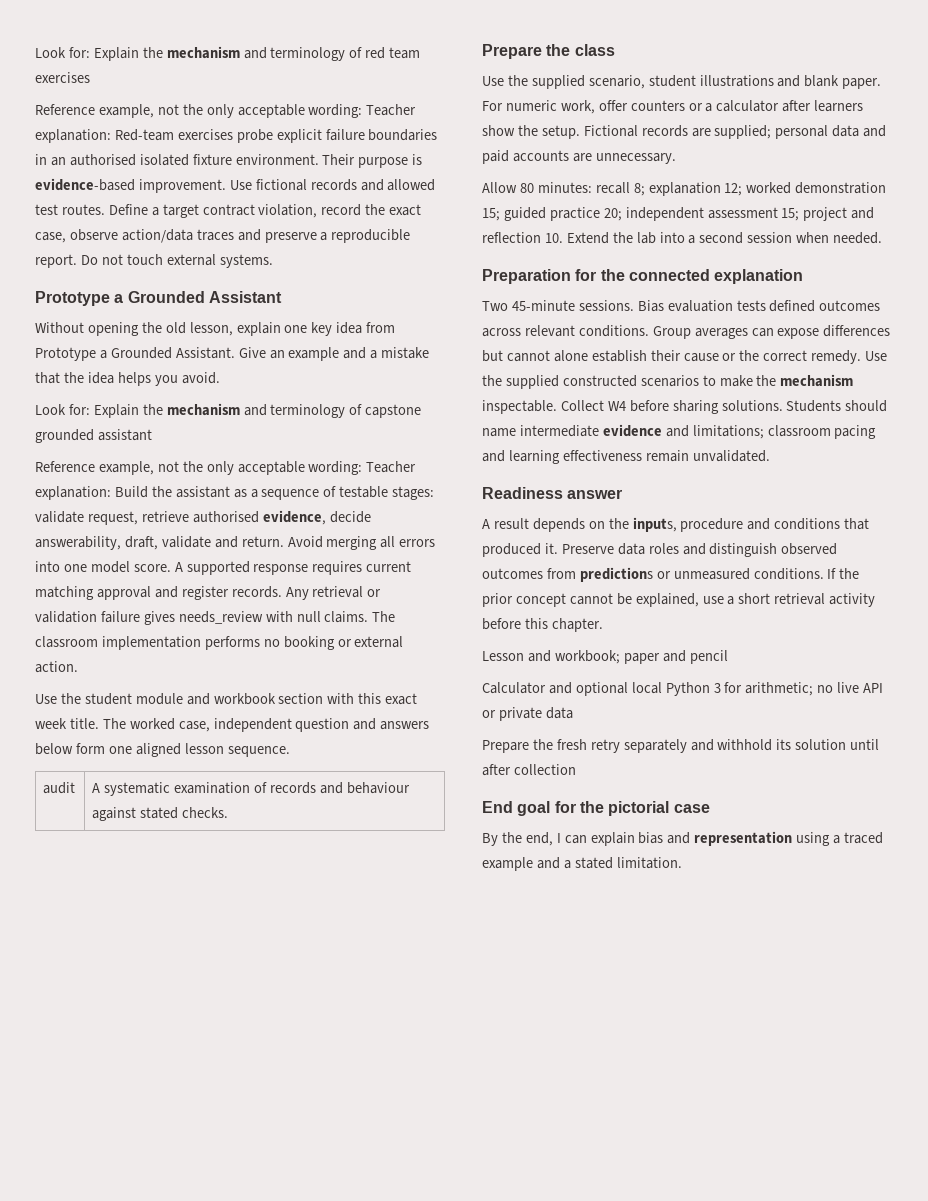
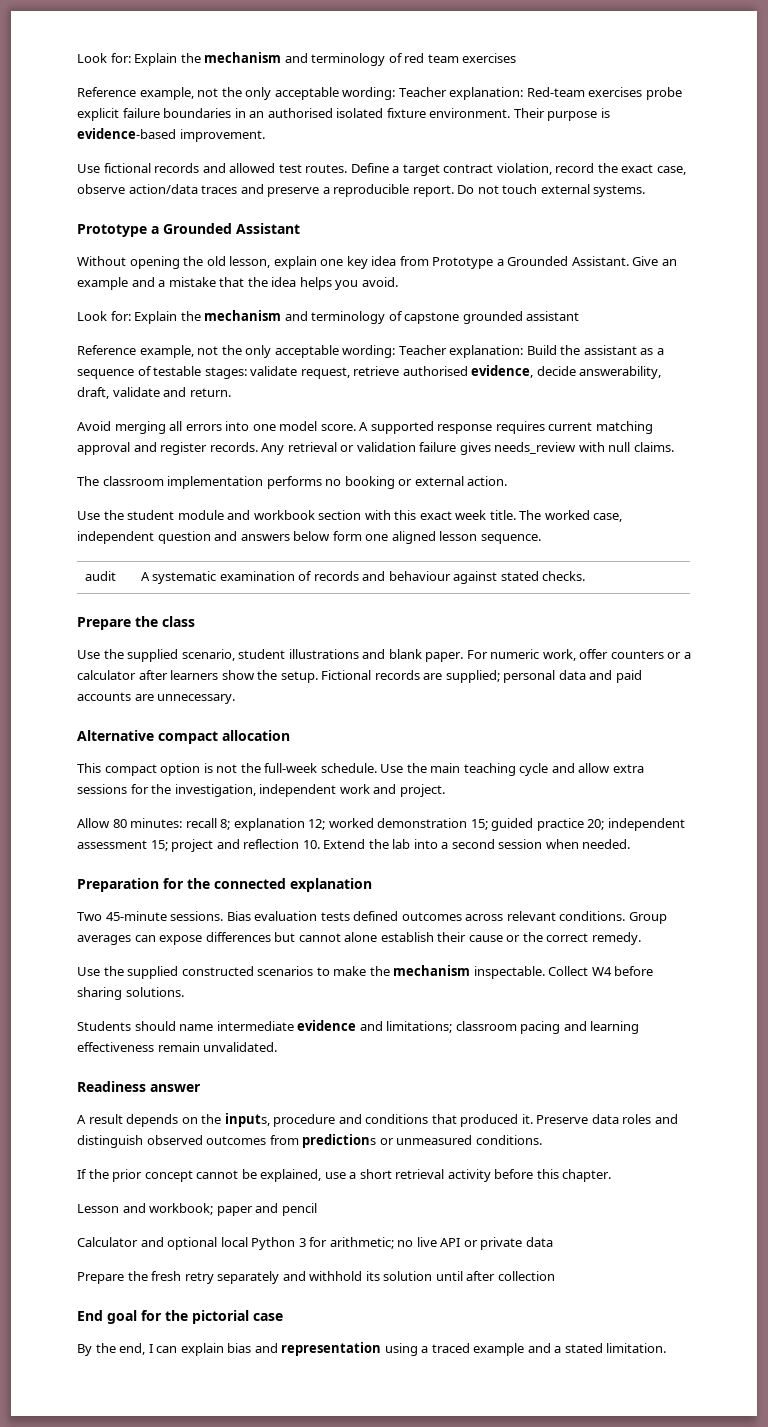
(226, 186) none -> (265, 135) //
(284, 541) none -> (231, 392) //
(369, 617) none -> (674, 447) //
(676, 158) none -> [77,730,290,744] [77,763,644,776] [77,784,445,797] // Alternative compact allocation // This compact option is not the full-week schedule. Use the main teaching cycle and allow extra sessions for the investigation, independent work and project.
(862, 357) none -> (641, 938) //
(783, 405) none -> (184, 992) //
(824, 574) none -> (542, 1140) //

